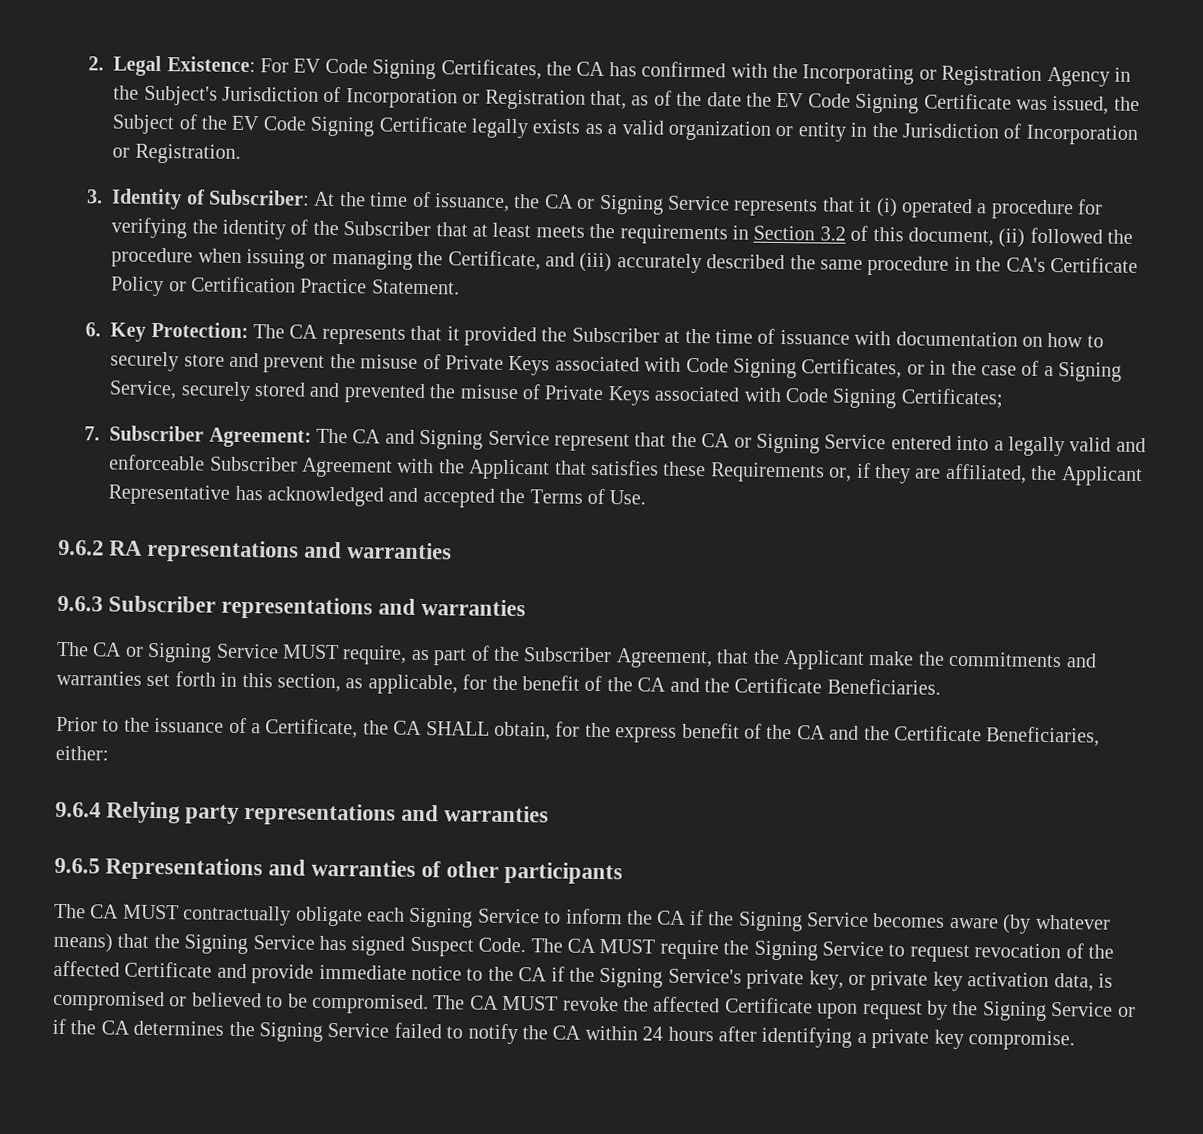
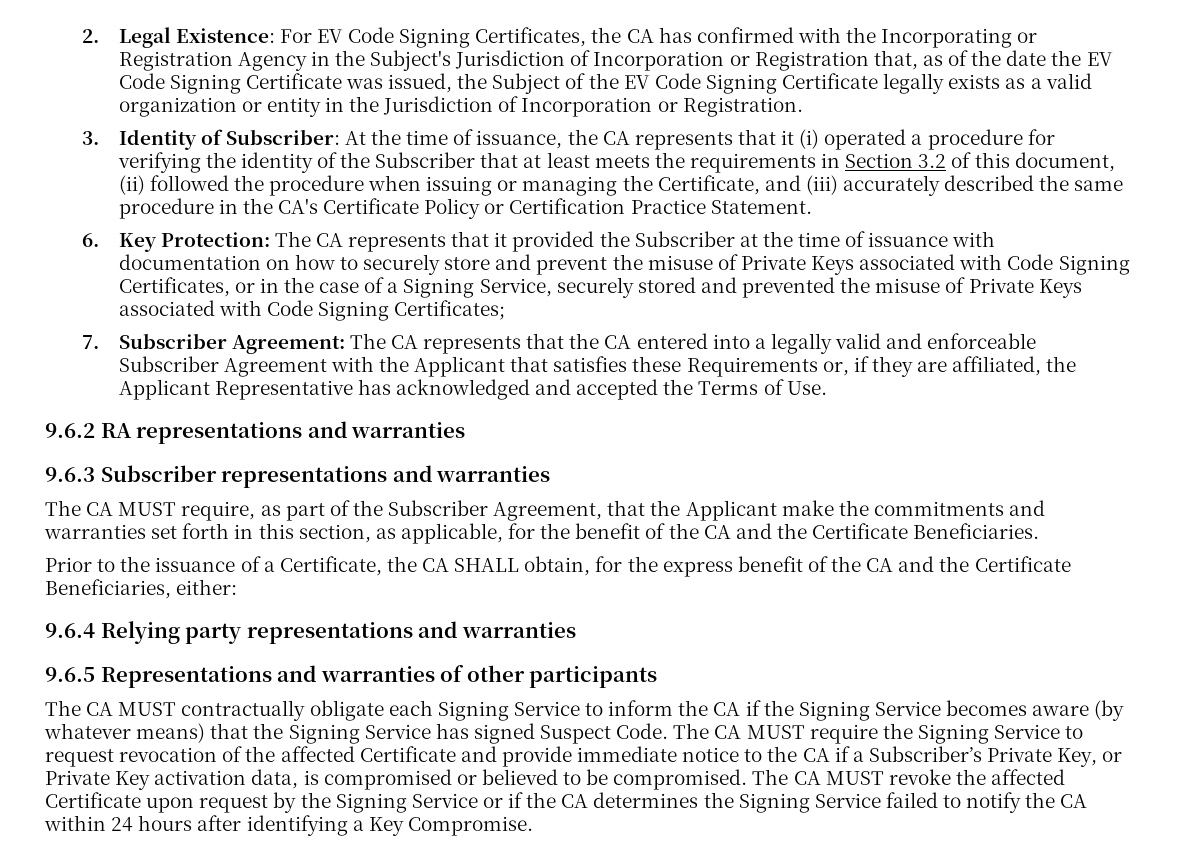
[577,194,731,215] or Signing Service -> (630, 138) none
[384,429,887,454] and Signing Service represent that the CA or Signing Service -> [423,333,632,354] represents that the CA
[124,642,279,663] or Signing Service -> (114, 509) none
[568,967,963,992] the Signing Service's private key, or private key -> [852,746,1123,767] [45,770,151,790] a Subscriber’s Private Key, or Private Key
[871,1029,1075,1051] private key compromise. -> [368,816,533,836] Key Compromise.

